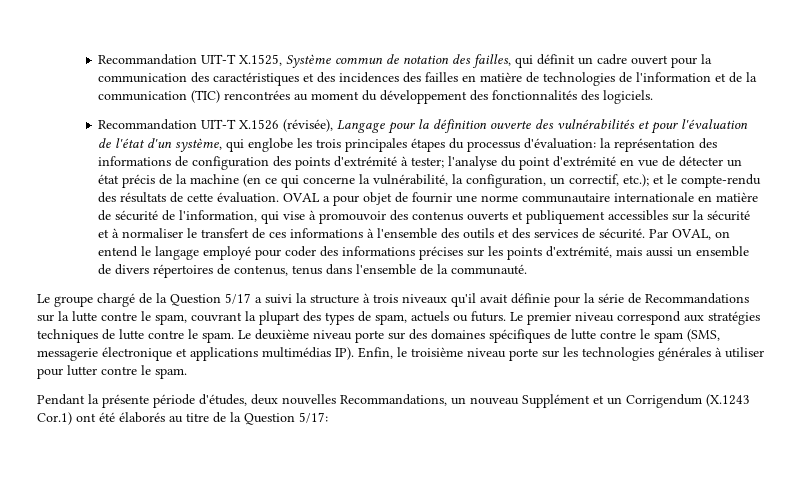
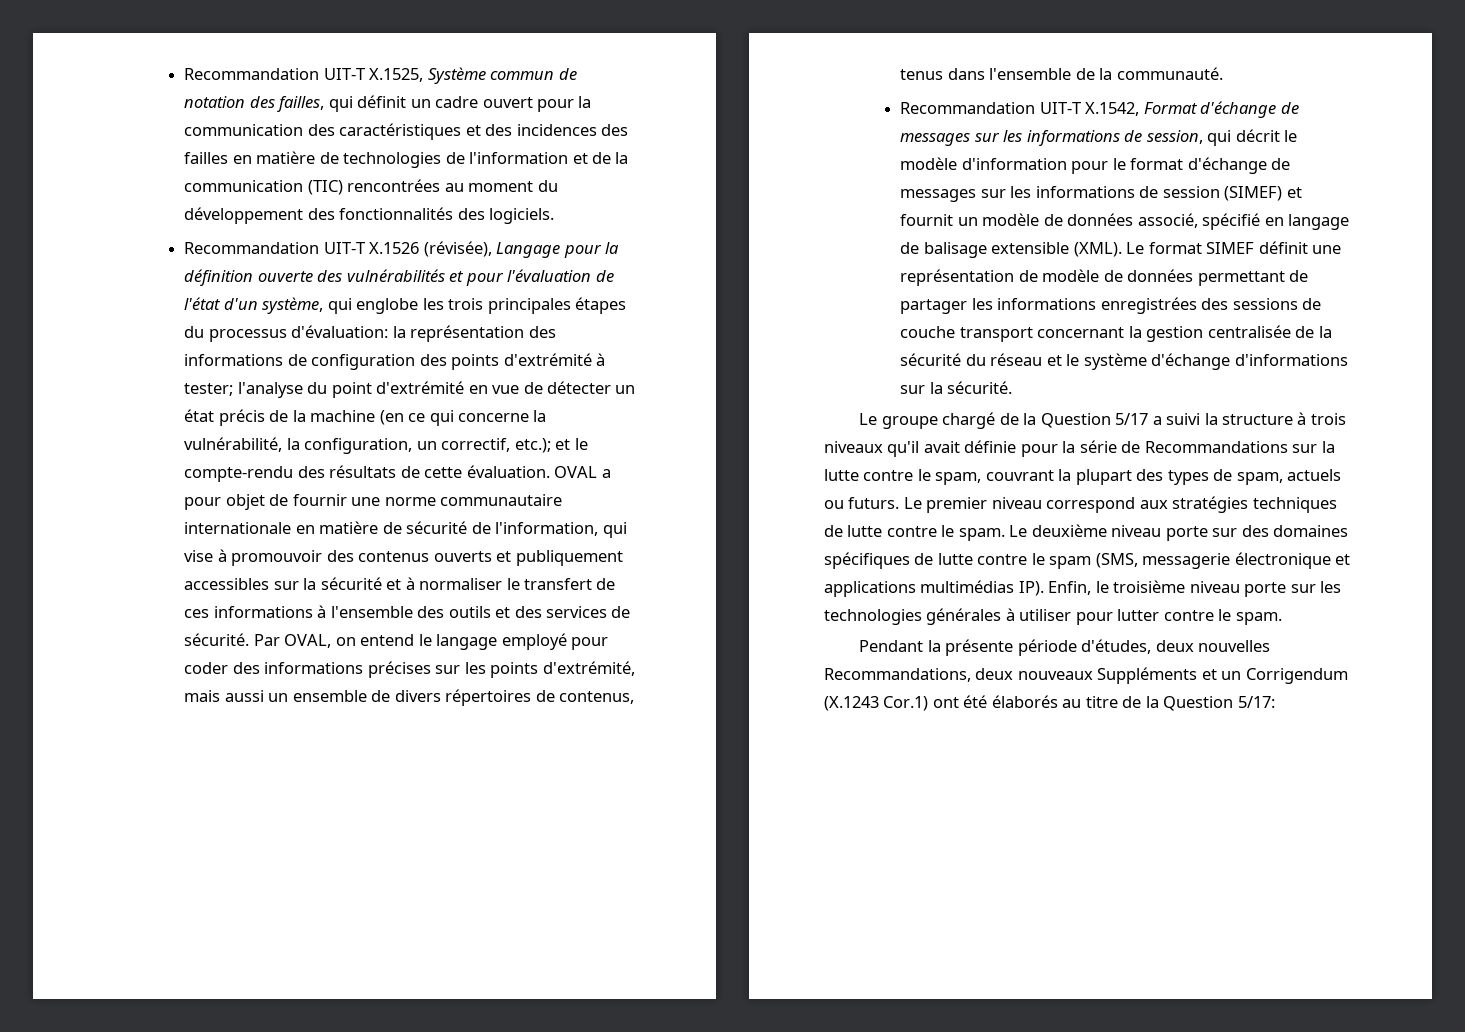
(528, 269) none -> [900,101,1299,118] [900,129,1297,146] [900,157,1291,174] [900,186,1302,202] [900,213,1349,230] [900,241,1341,258] [900,269,1309,286] [900,297,1322,314] [900,325,1332,342] [900,353,1348,370] [900,381,1013,394] // Recommandation UIT-T X.1542, Format d'échange de messages sur les informations de session, qui décrit le modèle d'information pour le format d'échange de messages sur les informations de session (SIMEF) et fournit un modèle de données associé, spécifié en langage de balisage extensible (XML). Le format SIMEF définit une représentation de modèle de données permettant de partager les informations enregistrées des sessions de couche transport concernant la gestion centralisée de la sécurité du réseau et le système d'échange d'informations sur la sécurité.
[451,394,590,408] un nouveau Supplément -> [975,667,1198,684] deux nouveaux Suppléments

